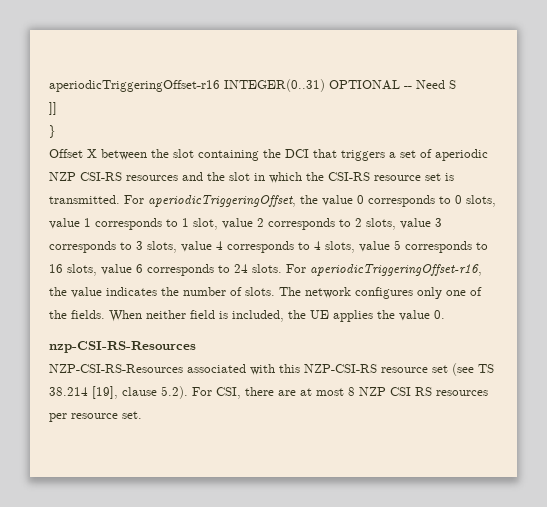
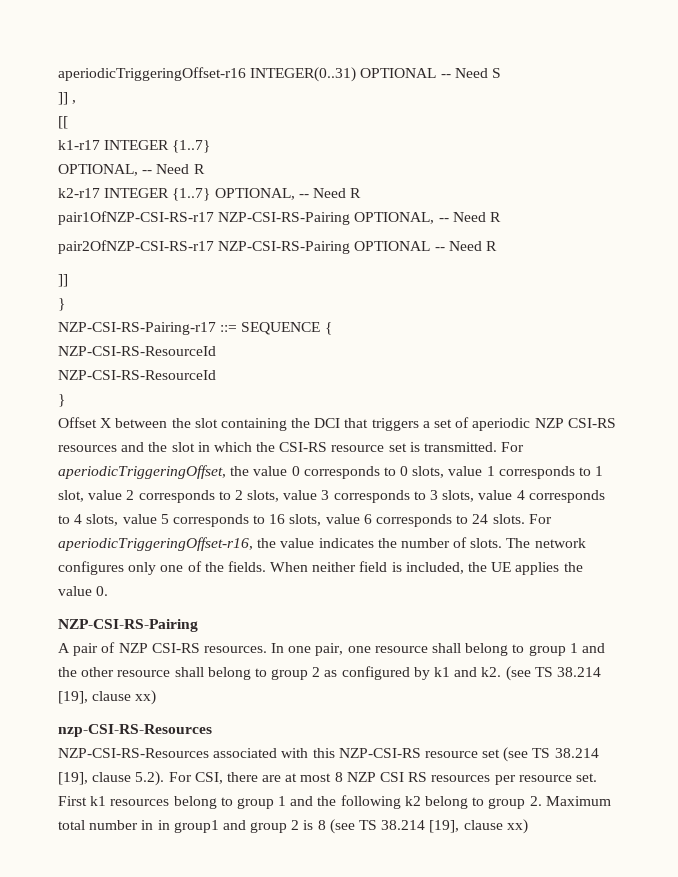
(57, 108) none -> [72,100,77,104] [58,116,68,129] [58,140,211,153] [58,164,205,176] [58,188,362,201] [58,211,501,225] [58,240,497,254] [58,274,68,287] [58,298,65,311] [58,322,332,335] [58,346,216,356] [58,370,216,380] , // [[ // k1-r17 INTEGER {1..7} // OPTIONAL, -- Need R // k2-r17 INTEGER {1..7} OPTIONAL, -- Need R // pair1OfNZP-CSI-RS-r17 NZP-CSI-RS-Pairing OPTIONAL, -- Need R // pair2OfNZP-CSI-RS-r17 NZP-CSI-RS-Pairing OPTIONAL -- Need R // ]] // } // NZP-CSI-RS-Pairing-r17 ::= SEQUENCE { // NZP-CSI-RS-ResourceId // NZP-CSI-RS-ResourceId
(445, 314) none -> [58,619,198,632] [58,642,605,656] [58,666,601,681] [58,690,157,705] // NZP-CSI-RS-Pairing // A pair of NZP CSI-RS resources. In one pair, one resource shall belong to group 1 and the other resource shall belong to group 2 as configured by k1 and k2. (see TS 38.214 [19], clause xx)
(142, 415) none -> [58,795,611,809] [58,819,528,834] First k1 resources belong to group 1 and the following k2 belong to group 2. Maximum total number in in group1 and group 2 is 8 (see TS 38.214 [19], clause xx)

